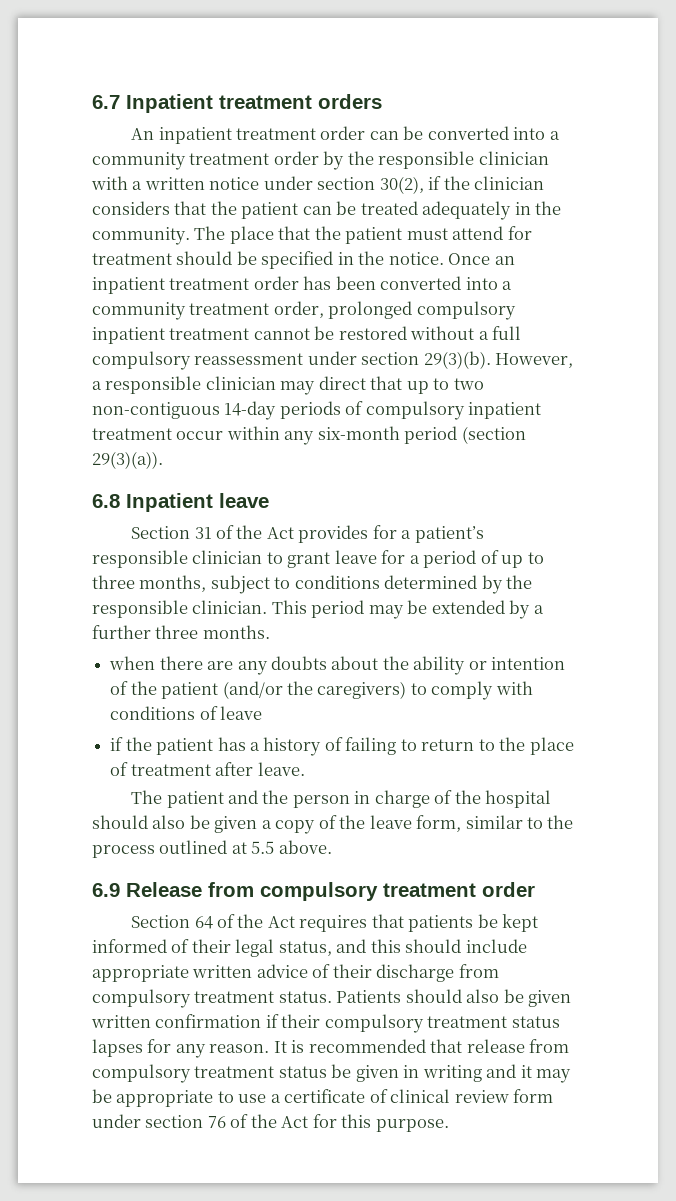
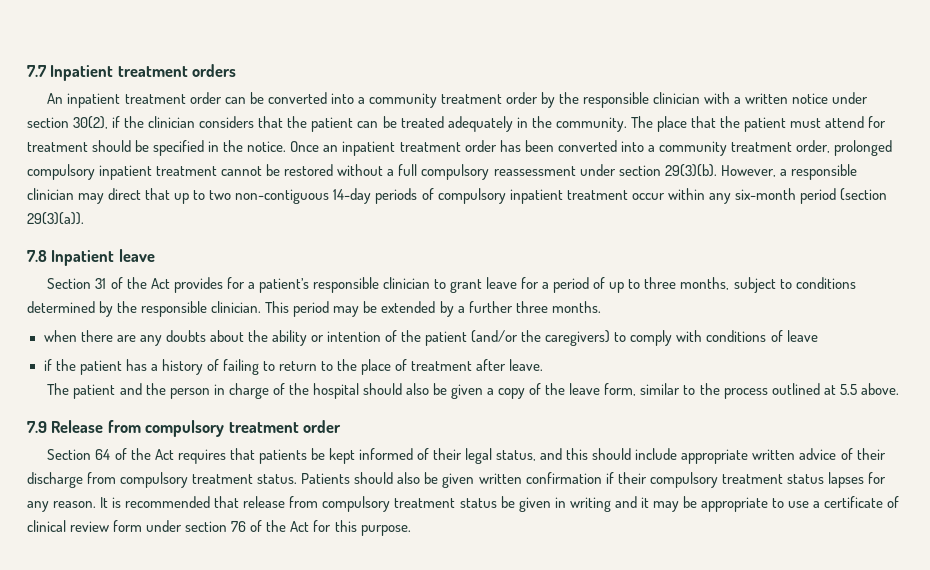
[92,95,120,109] 6.7 -> [27,65,47,77] 7.7
[92,494,120,508] 6.8 -> [27,250,47,262] 7.8
[92,883,120,897] 6.9 -> [27,421,47,433] 7.9

